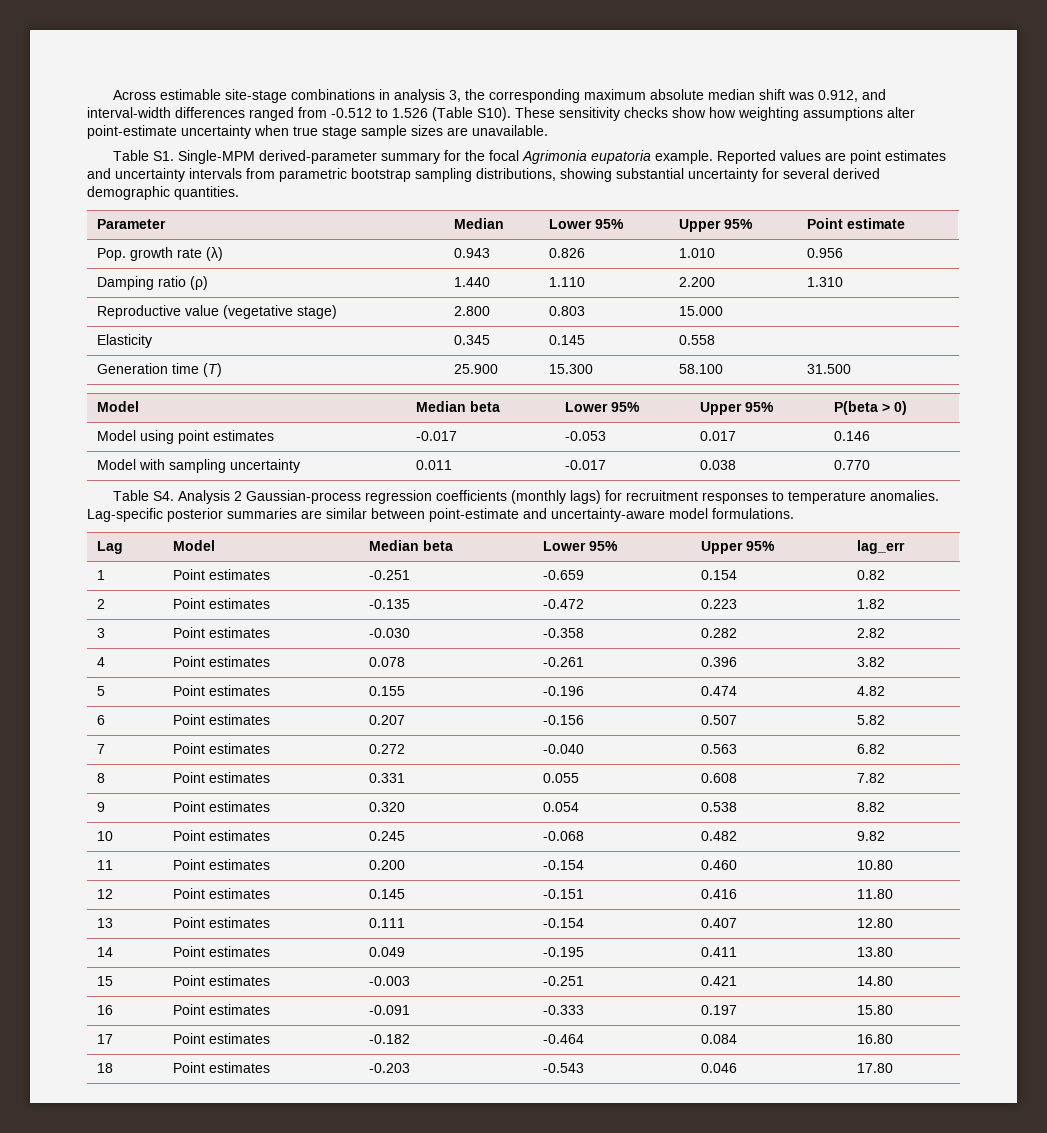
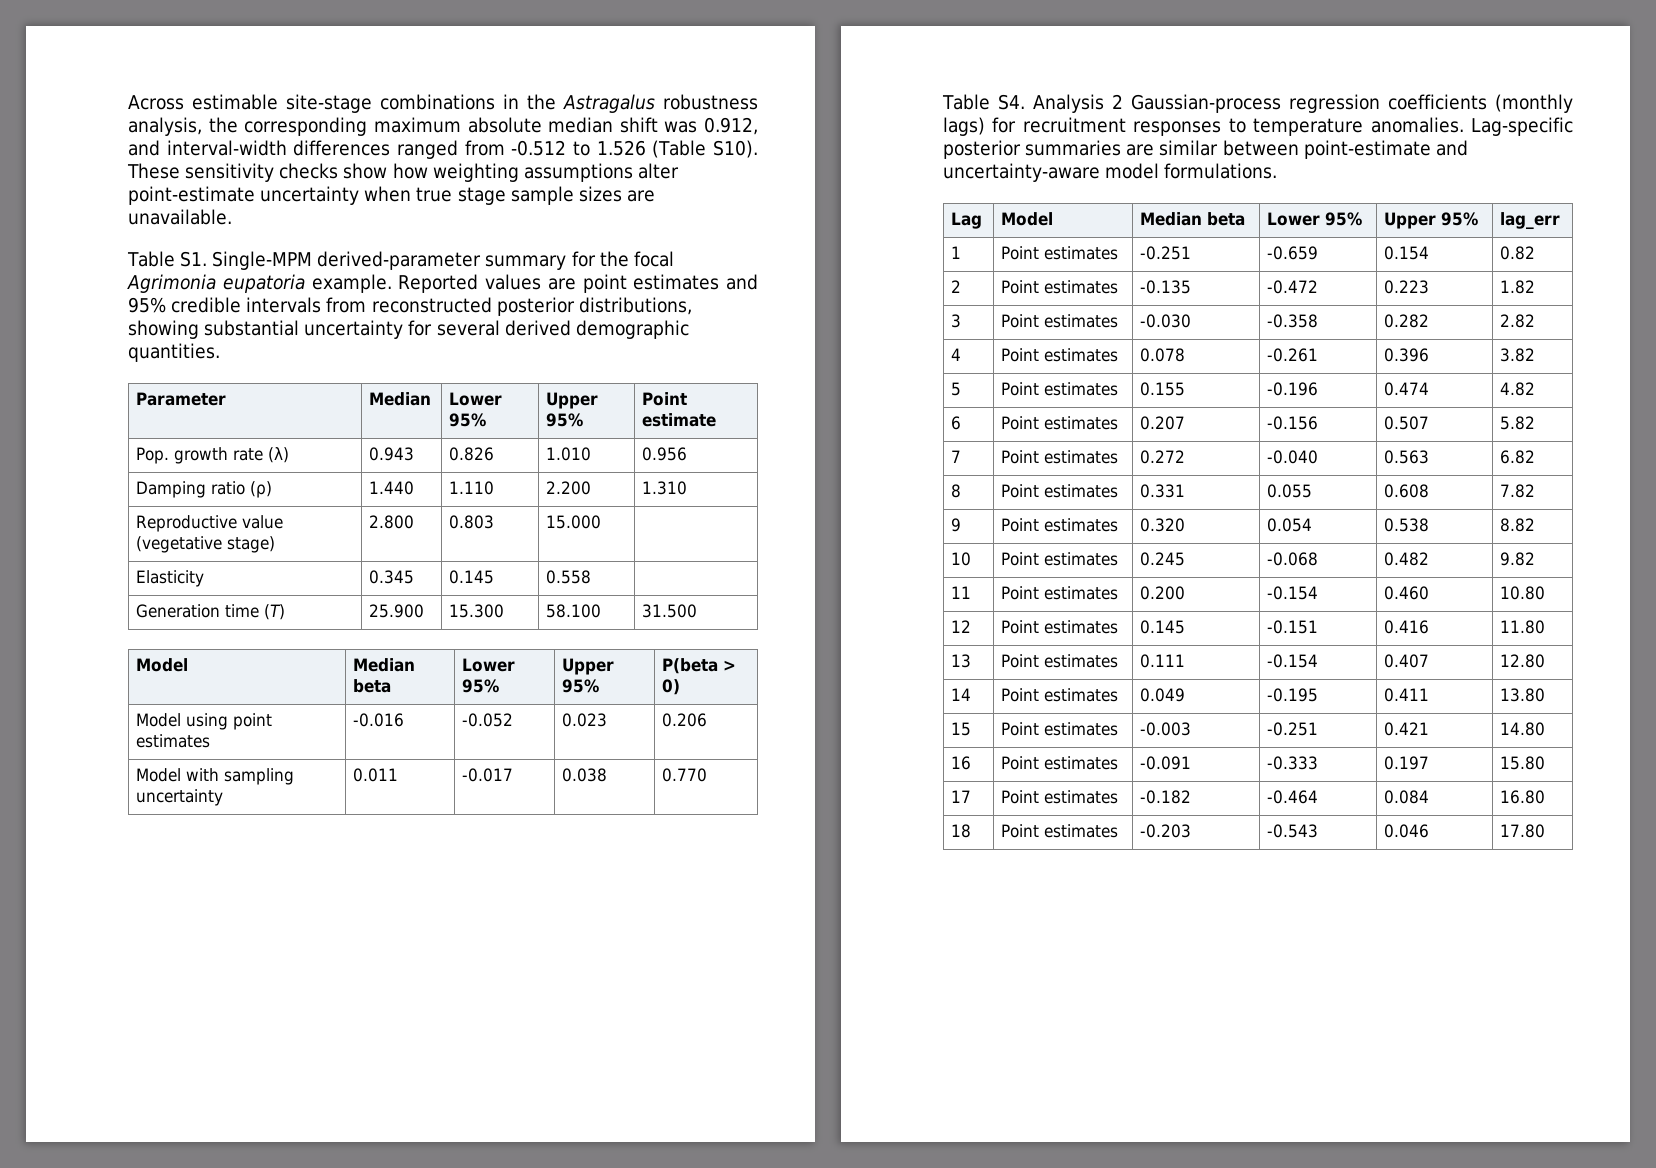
[393,89,461,103] analysis 3, -> [527,94,758,113] [128,117,202,136] the Astragalus robustness analysis,
[115,168,472,182] uncertainty intervals from parametric bootstrap sampling -> [128,297,575,316] 95% credible intervals from reconstructed posterior
[415,431,457,441] [564,431,606,441] [699,431,736,441] [833,431,870,441] -0.017 | -0.053 | 0.017 | 0.146 -> [353,713,405,727] [462,713,514,727] [562,713,608,727] [662,713,708,727] -0.016 | -0.052 | 0.023 | 0.206

